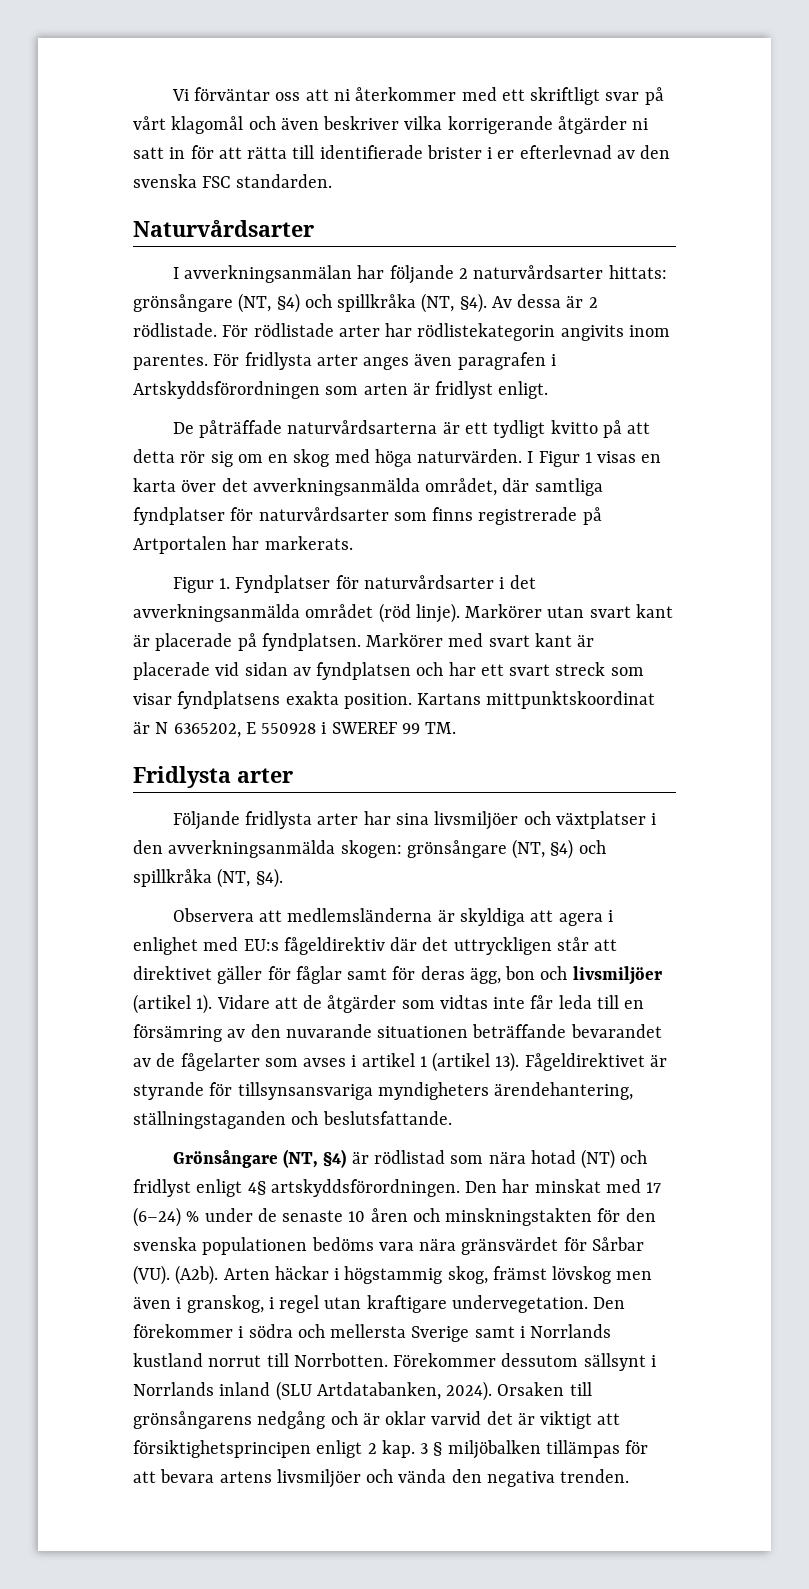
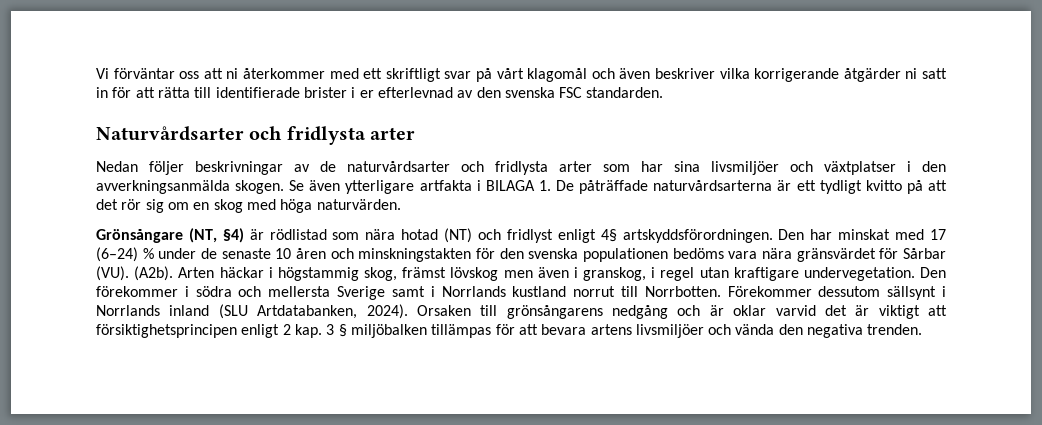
[172,265,667,284] [133,293,598,313] [133,323,670,341] [133,352,556,370] [133,381,549,399] // I avverkningsanmälan har följande 2 naturvårdsarter hittats: grönsångare (NT, §4) och spillkråka (NT, §4). Av dessa är 2 rödlistade. För rödlistade arter har rödlistekategorin angivits inom parentes. För fridlysta arter anges även paragrafen i Artskyddsförordningen som arten är fridlyst enligt. // -> [249,126,416,145] [96,161,946,175] [96,180,551,194] och fridlysta arter // Nedan följer beskrivningar av de naturvårdsarter och fridlysta arter som har sina livsmiljöer och växtplatser i den avverkningsanmälda skogen. Se även ytterligare artfakta i BILAGA 1.
[133,449,175,463] detta -> [96,199,118,210] det
[527,451,662,467] [133,478,603,496] [133,507,602,525] [133,536,353,554] [172,575,536,593] [133,603,673,623] [133,633,595,651] [133,662,644,680] [133,691,656,709] [133,721,457,738] [133,766,293,788] [172,811,657,830] [133,839,606,859] [133,868,283,888] [172,908,613,926] [133,937,618,955] [133,966,662,985] [133,994,645,1014] [133,1024,662,1042] [133,1052,667,1072] [133,1082,634,1100] [133,1111,452,1129] I Figur 1 visas en karta över det avverkningsanmälda området, där samtliga fyndplatser för naturvårdsarter som finns registrerade på Artportalen har markerats. // Figur 1. Fyndplatser för naturvårdsarter i det avverkningsanmälda området (röd linje). Markörer utan svart kant är placerade på fyndplatsen. Markörer med svart kant är placerade vid sidan av fyndplatsen och har ett svart streck som visar fyndplatsens exakta position. Kartans mittpunktskoordinat är N 6365202, E 550928 i SWEREF 99 TM. // Fridlysta arter // Följande fridlysta arter har sina livsmiljöer och växtplatser i den avverkningsanmälda skogen: grönsångare (NT, §4) och spillkråka (NT, §4). // Observera att medlemsländerna är skyldiga att agera i enlighet med EU:s fågeldirektiv där det uttryckligen står att direktivet gäller för fåglar samt för deras ägg, bon och livsmiljöer (artikel 1). Vidare att de åtgärder som vidtas inte får leda till en försämring av den nuvarande situationen beträffande bevarandet av de fågelarter som avses i artikel 1 (artikel 13). Fågeldirektivet är styrande för tillsynsansvariga myndigheters ärendehantering, ställningstaganden och beslutsfattande. -> (401, 204) none

